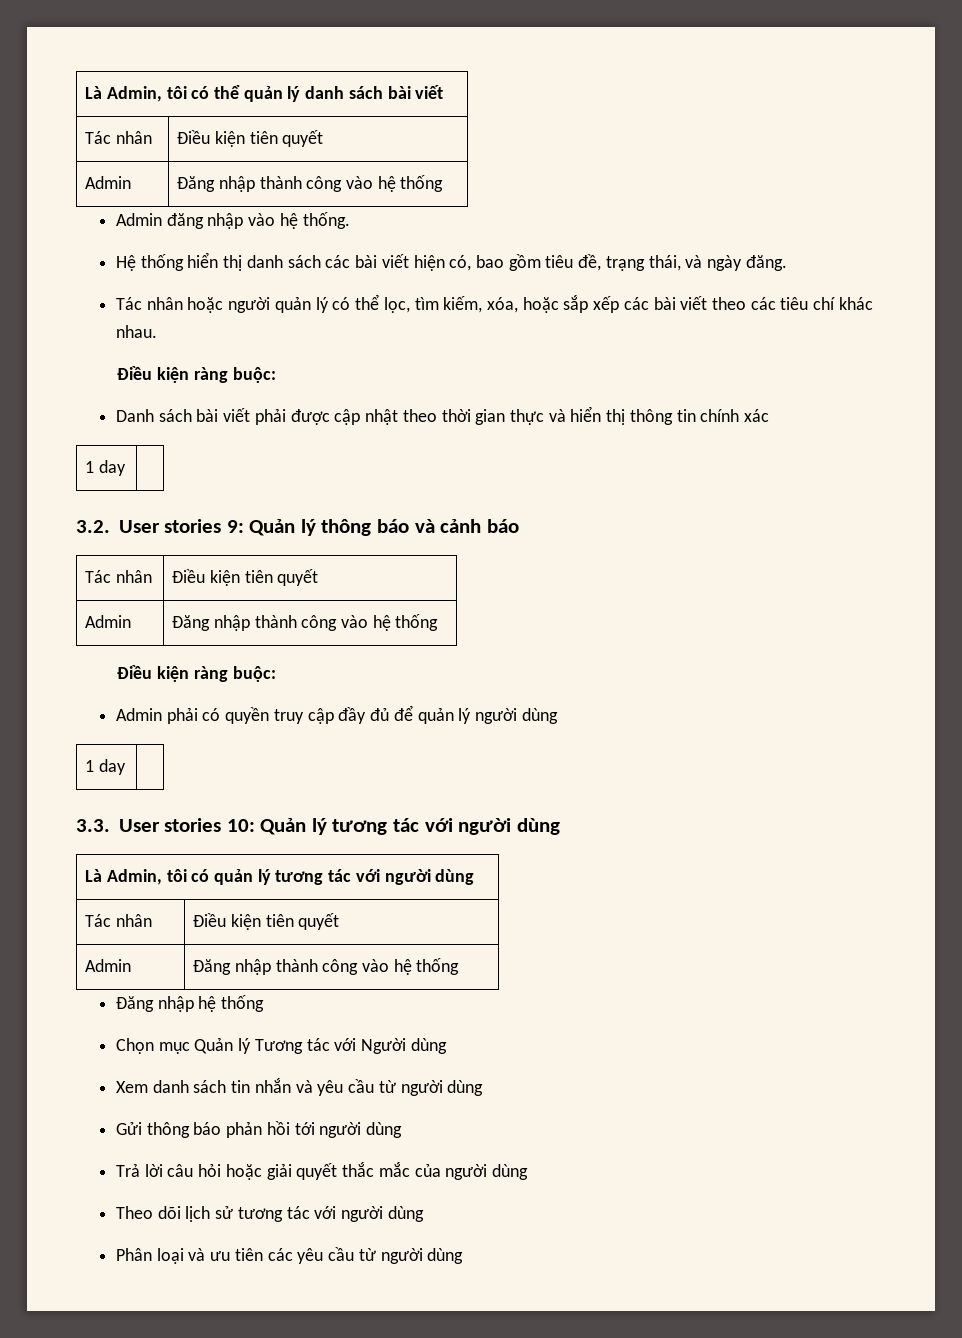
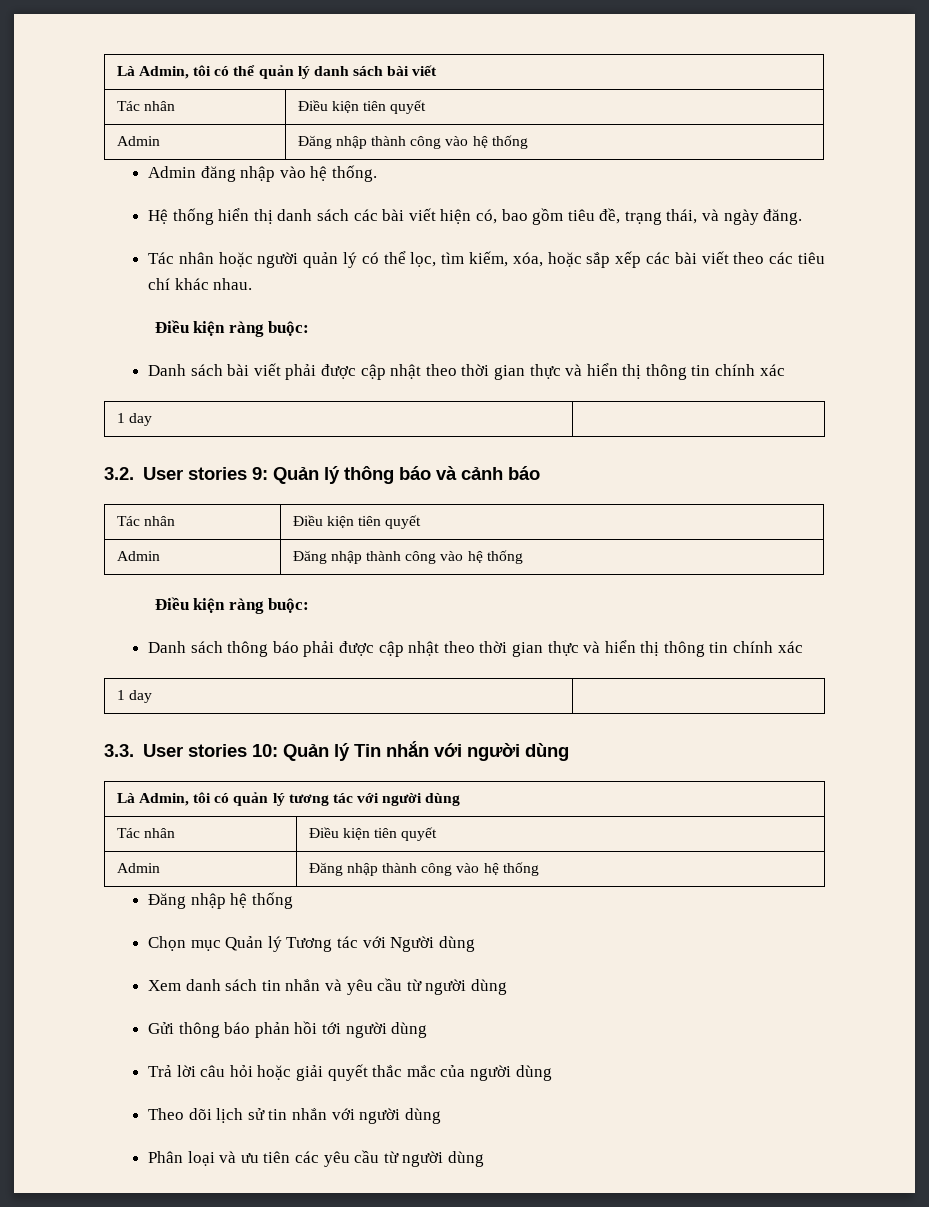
[115,705,558,724] Admin phải có quyền truy cập đầy đủ để quản lý người dùng -> [148,640,803,657] Danh sách thông báo phải được cập nhật theo thời gian thực và hiển thị thông tin chính xác
[332,818,419,835] tương tác -> [353,741,429,757] Tin nhắn
[237,1206,310,1222] tương tác -> [268,1108,327,1120] tin nhắn

